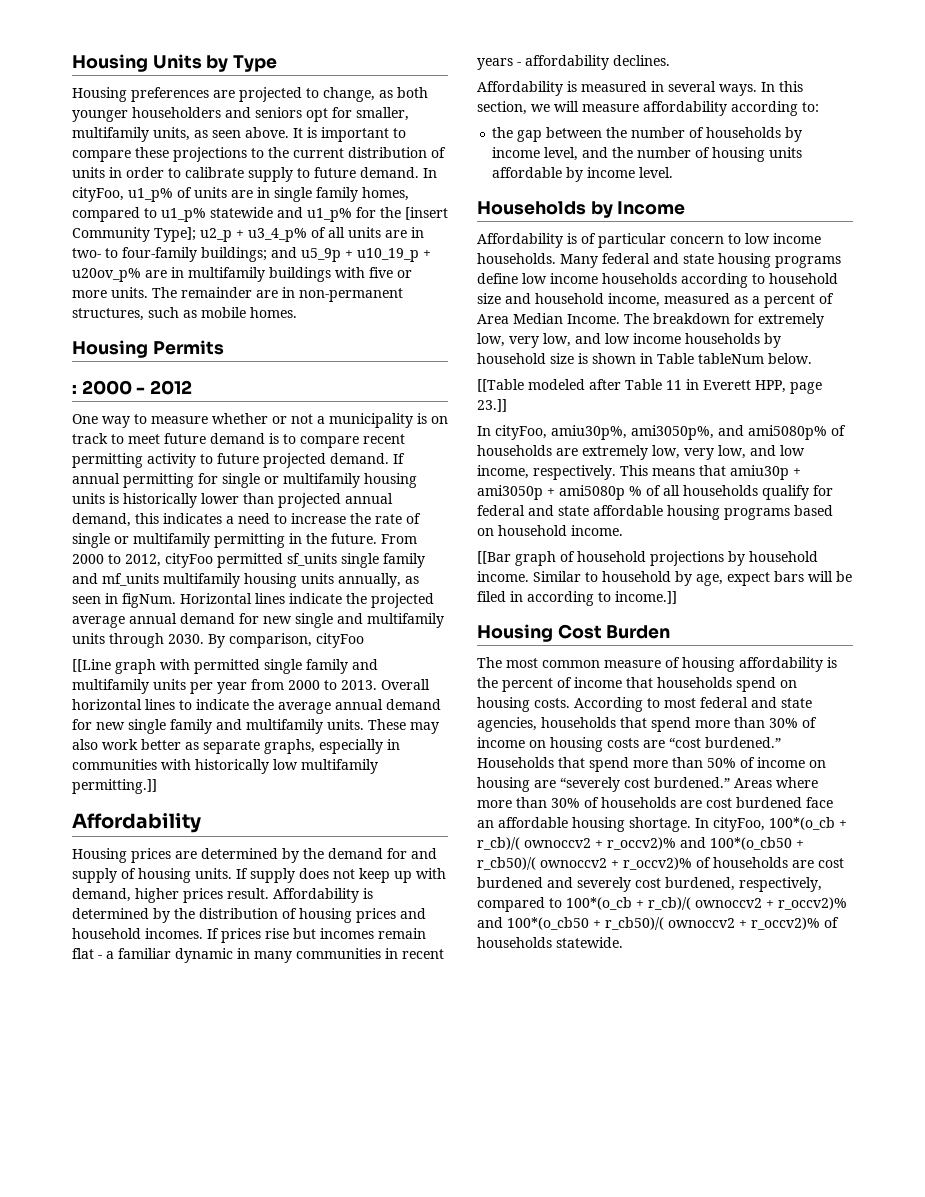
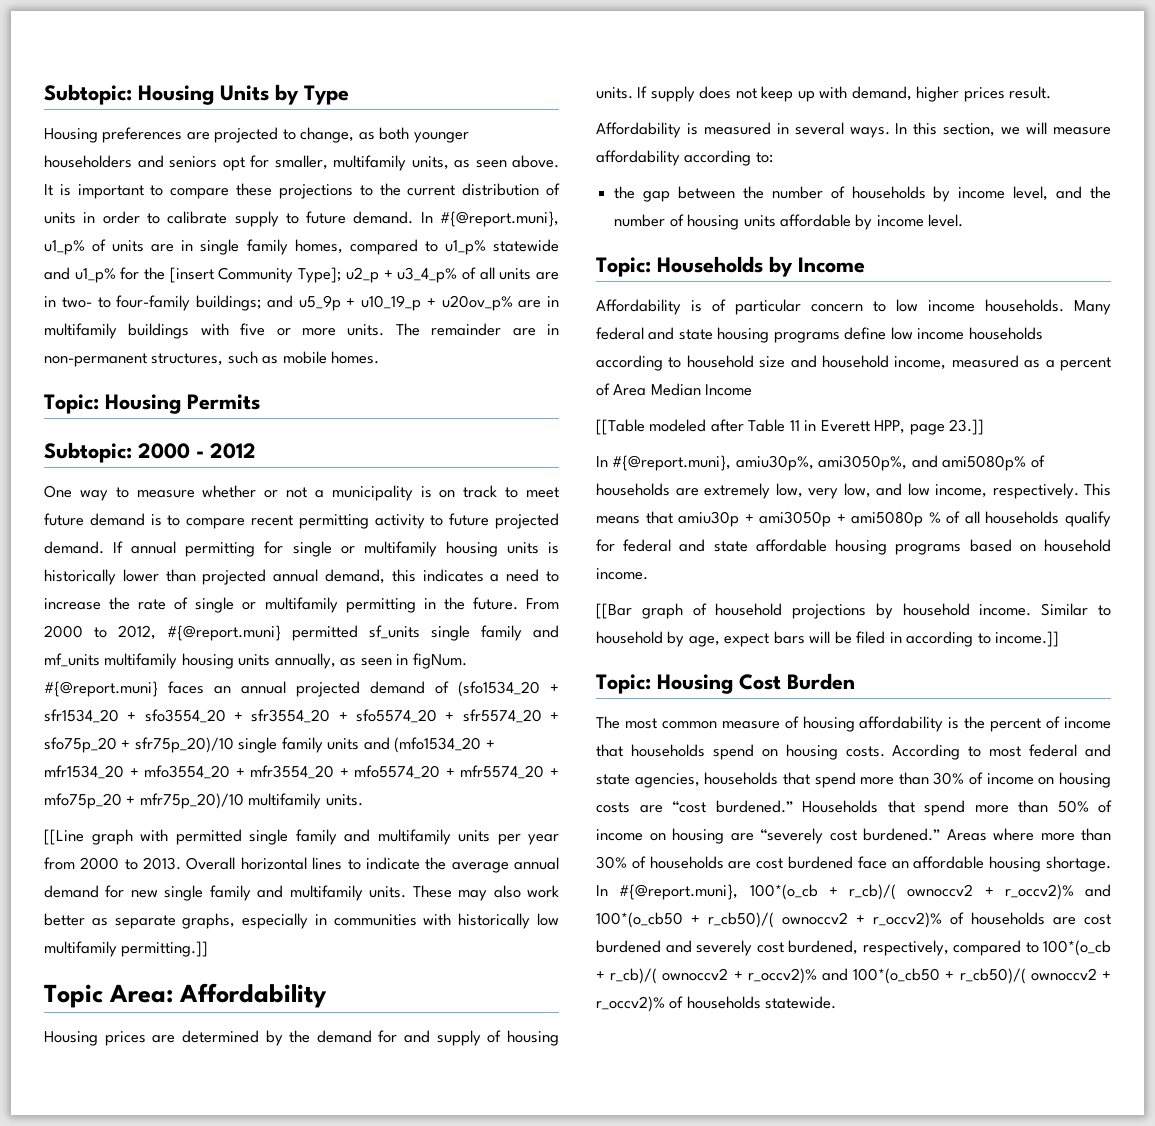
(72, 63) none -> [44,84,132,105] Subtopic:
[72,187,124,202] cityFoo, -> [440,211,559,227] #{@report.muni},
(297, 312) none -> [44,394,99,414] Topic:
[72,385,77,394] : -> [44,442,132,463] Subtopic:
[165,553,213,568] cityFoo -> [167,625,281,641] #{@report.muni}
[180,593,434,608] [72,613,444,628] [72,633,364,648] Horizontal lines indicate the projected average annual demand for new single and multifamily units through 2030. By comparison, cityFoo -> [44,681,559,697] [44,709,559,723] [44,737,495,753] [44,765,559,779] [44,793,363,809] #{@report.muni} faces an annual projected demand of (sfo1534_20 + sfr1534_20 + sfo3554_20 + sfr3554_20 + sfo5574_20 + sfr5574_20 + sfo75p_20 + sfr75p_20)/10 single family units and (mfo1534_20 + mfr1534_20 + mfo3554_20 + mfr3554_20 + mfo5574_20 + mfr5574_20 + mfo75p_20 + mfr75p_20)/10 multifamily units.
(157, 786) none -> [44,984,174,1008] Topic Area:
[273,888,373,903] [72,908,426,923] [72,928,426,943] [72,948,444,963] [477,55,670,70] Affordability is determined by the distribution of housing prices and household incomes. If prices rise but incomes remain flat - a familiar dynamic in many communities in recent years - affordability declines. -> (1052, 92) none
(674, 172) none -> [596,257,651,277] Topic:
[567,313,824,328] [477,333,781,348] [477,353,812,364] Income. The breakdown for extremely low, very low, and low income households by household size is shown in Table tableNum below. -> [705,384,753,396] Income
[495,425,547,440] cityFoo, -> [612,455,732,471] #{@report.muni},
(677, 597) none -> [596,674,651,694] Topic:
[713,817,765,832] cityFoo, -> [619,884,739,900] #{@report.muni},

